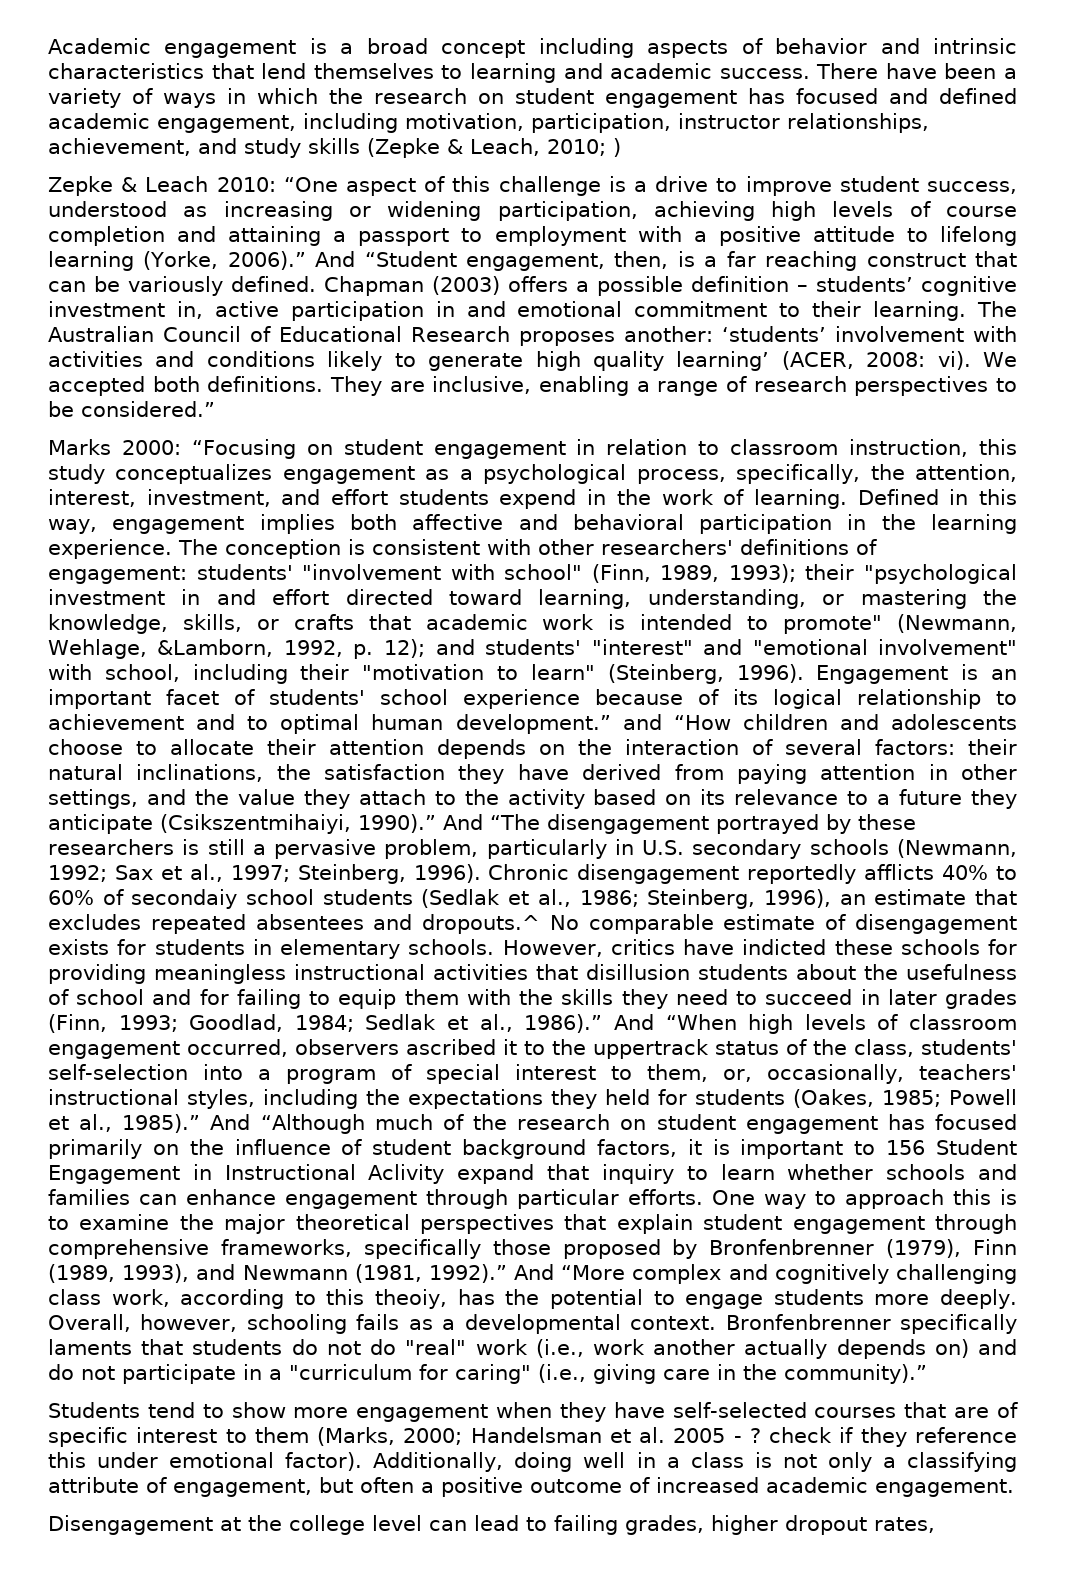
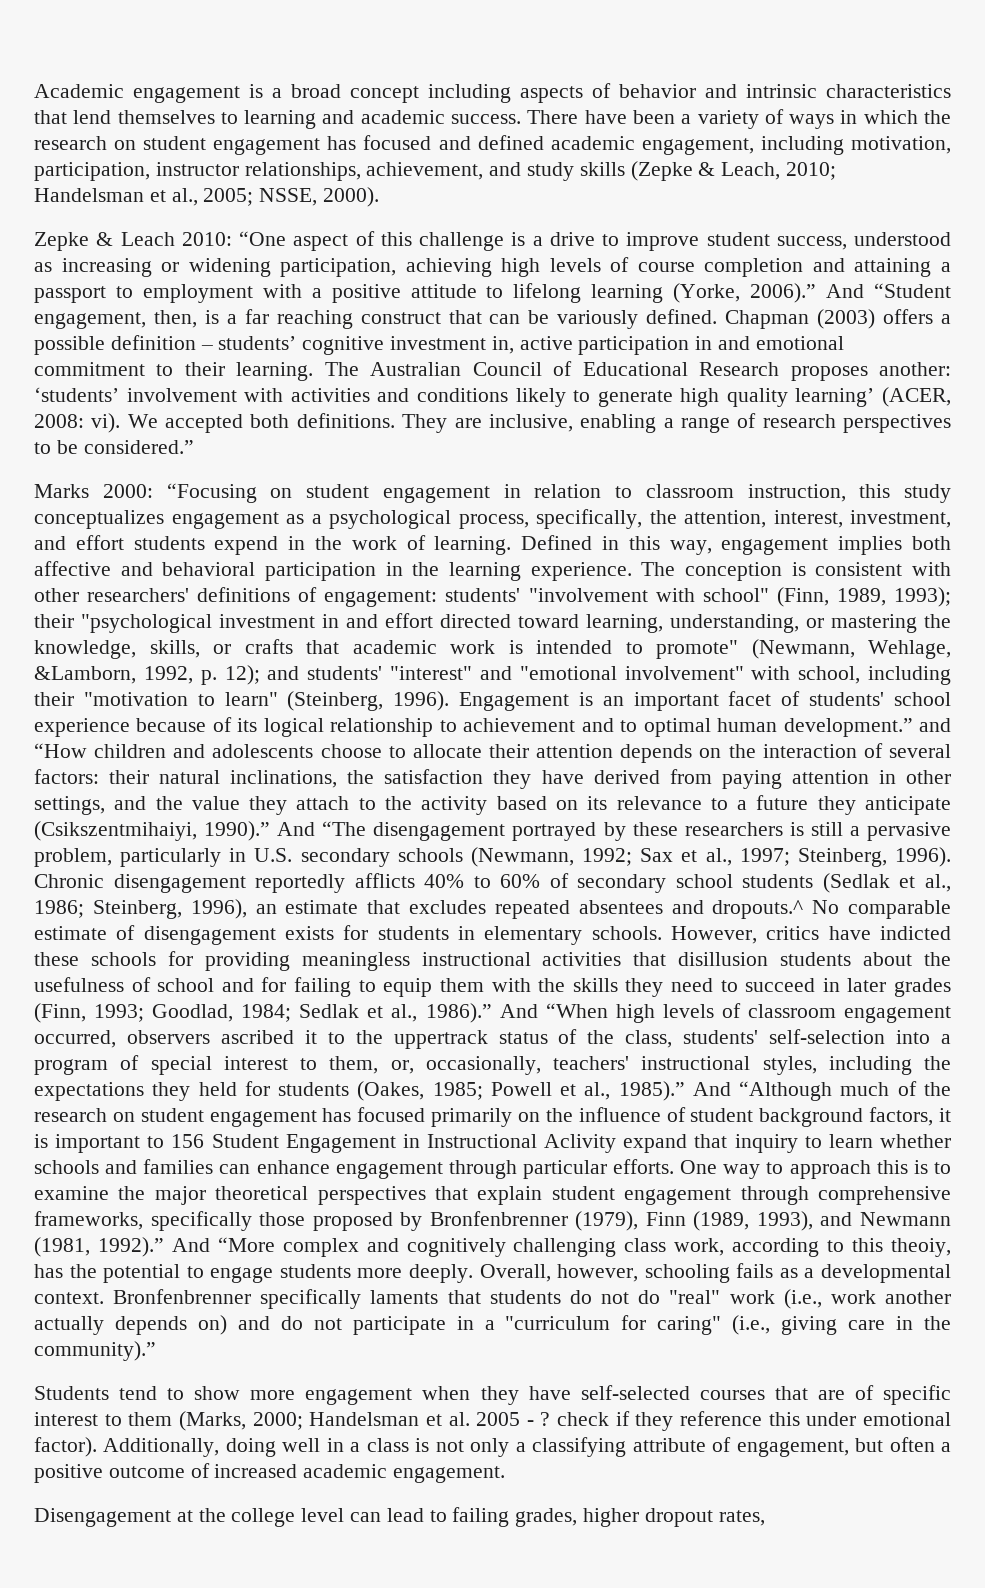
[612,138,621,157] ) -> [34,187,380,207] Handelsman et al., 2005; NSSE, 2000).
[131,889,238,909] secondaiy -> [577,874,667,893] secondary

